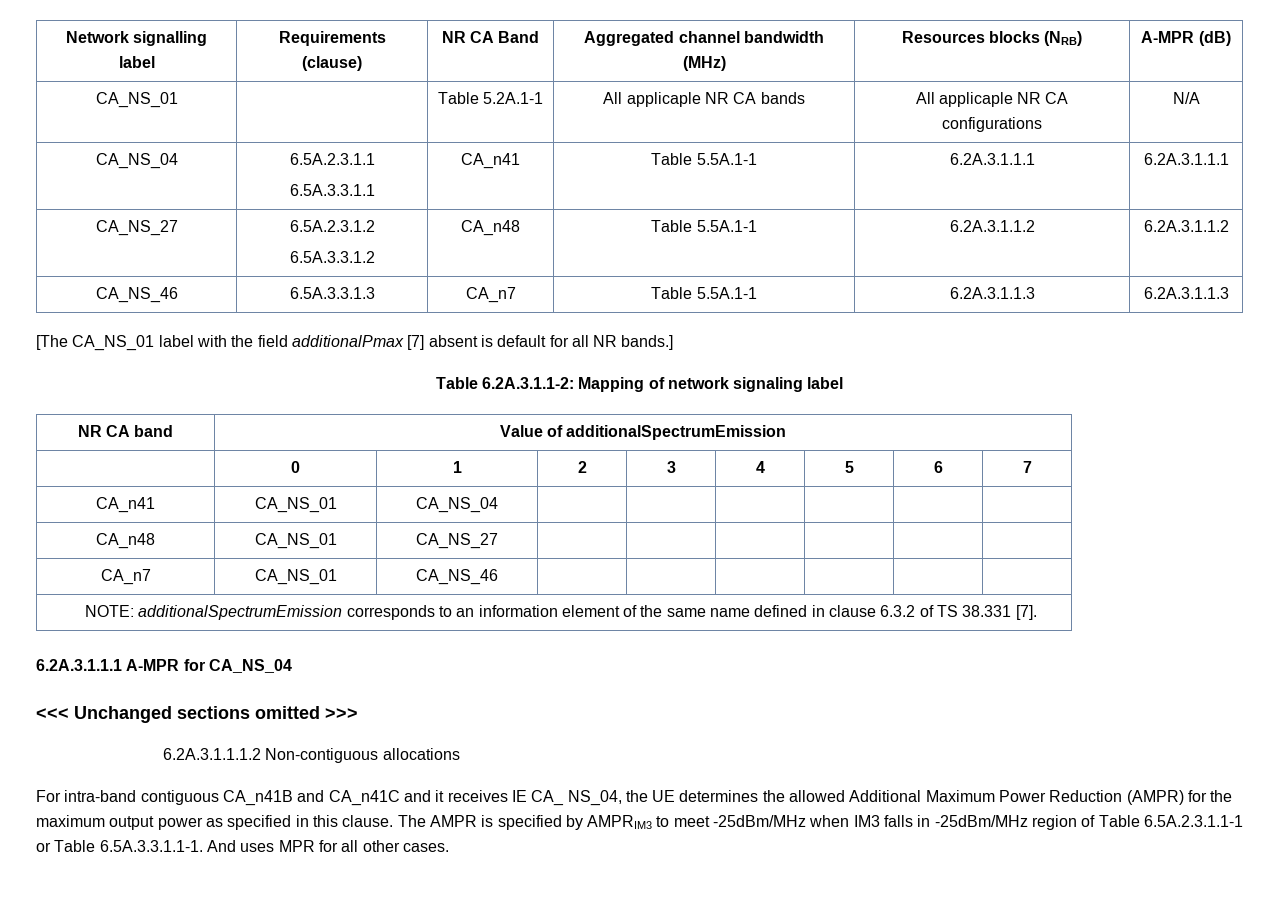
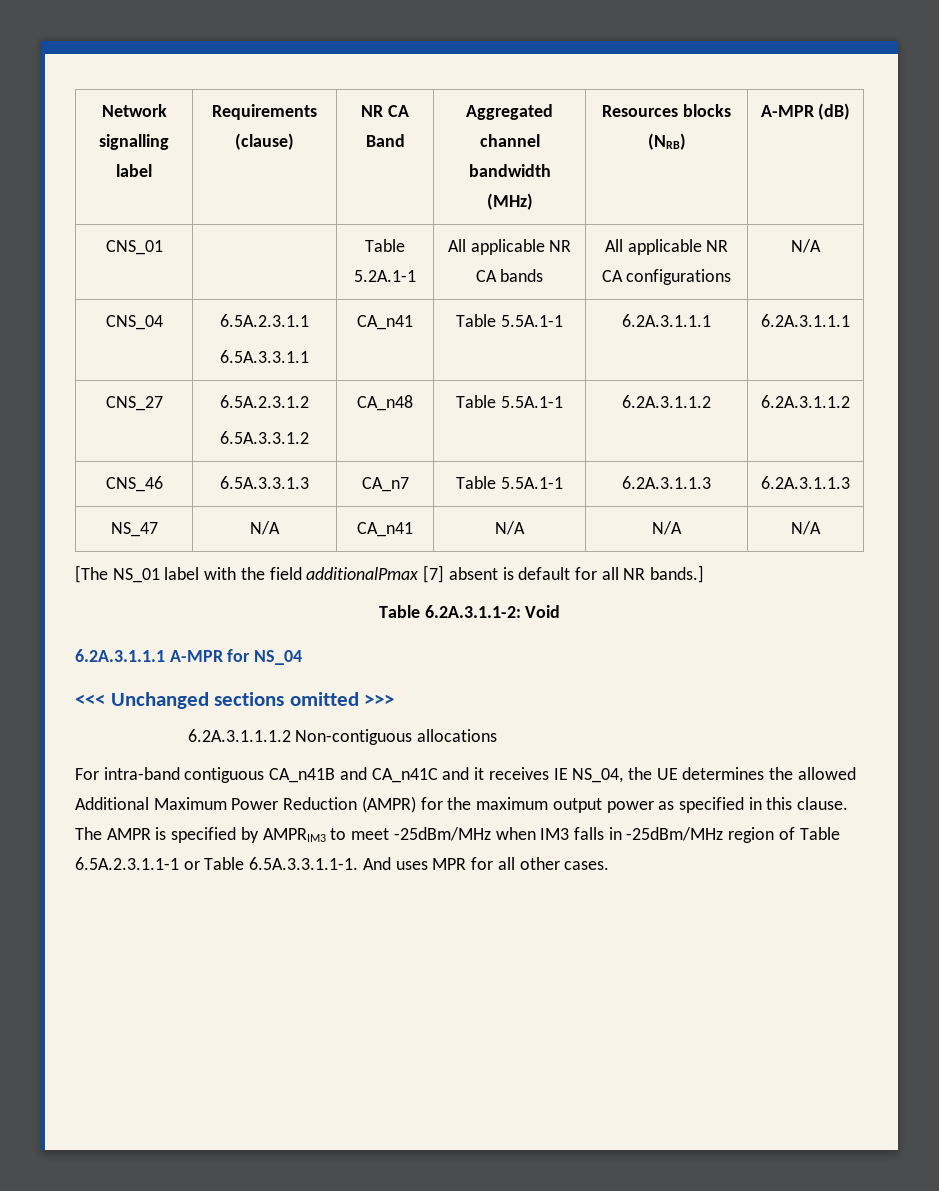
[95,92,178,108] CA_NS_01 -> [105,240,163,255] CNS_01
[626,92,701,107] applicaple -> [470,239,545,255] applicable
[938,92,1013,107] applicaple -> [627,239,702,255] applicable
[95,153,178,169] CA_NS_04 -> [105,315,163,330] CNS_04
[95,220,178,236] CA_NS_27 -> [105,396,163,411] CNS_27
[95,287,178,303] CA_NS_46 -> [105,476,163,492] CNS_46
(1229, 293) none -> [110,522,158,537] [250,521,280,535] [357,522,413,537] [495,521,525,535] [652,521,682,535] [791,521,821,535] // NS_47 | N/A | CA_n41 | N/A | N/A | N/A
[72,335,155,351] CA_NS_01 -> [112,568,160,583] NS_01
[578,377,844,392] [77,425,174,437] [499,425,787,440] [291,461,300,473] [452,461,462,473] [577,461,587,473] [666,461,676,473] [755,461,765,473] [844,461,854,473] [933,461,943,473] [1022,461,1032,473] [96,497,155,513] [254,497,337,513] [416,497,498,513] [96,533,155,549] [254,533,337,549] [416,533,498,549] [100,569,151,585] [254,569,337,585] [416,569,498,585] [84,605,1037,620] Mapping of network signaling label // NR CA band | Value of additionalSpectrumEmission // | 0 | 1 | 2 | 3 | 4 | 5 | 6 | 7 // CA_n41 | CA_NS_01 | CA_NS_04 | | | | | | // CA_n48 | CA_NS_01 | CA_NS_27 | | | | | | // CA_n7 | CA_NS_01 | CA_NS_46 | | | | | | // NOTE: additionalSpectrumEmission corresponds to an information element of the same name defined in clause 6.3.2 of TS 38.331 [7]. -> [525,605,561,618] Void
[208,659,292,673] CA_NS_04 -> [254,650,303,665] NS_04
[531,790,565,806] CA_ -> (568, 774) none

